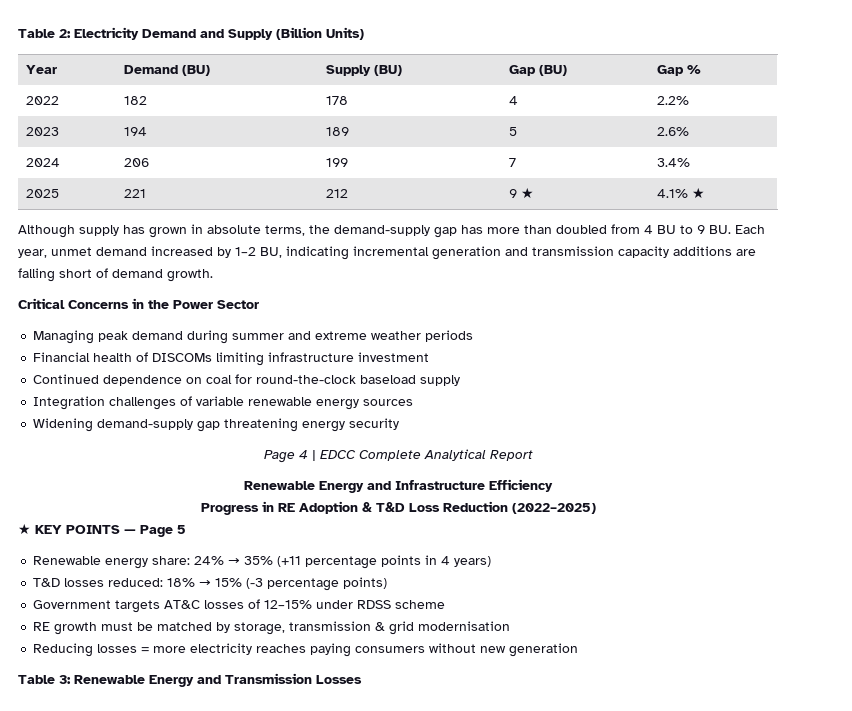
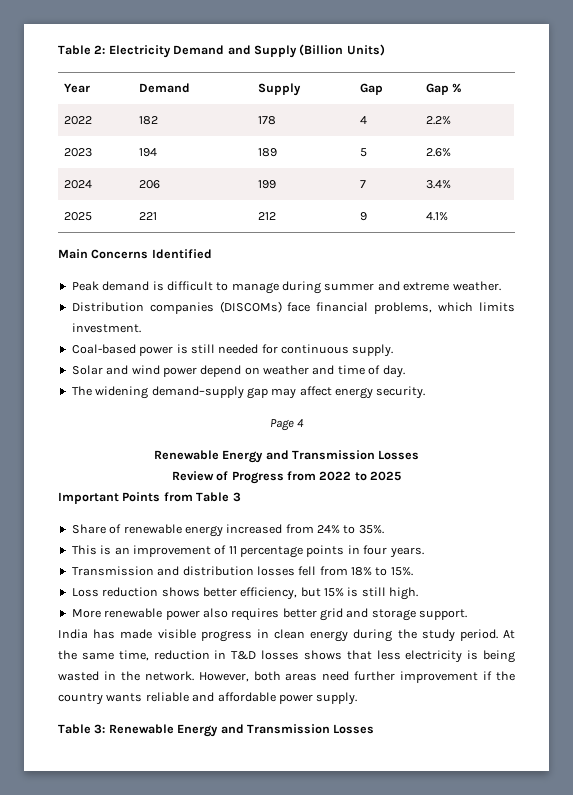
[181,65,210,76] [325,65,402,76] [508,65,567,76] (BU) | Supply (BU) | Gap (BU) -> [257,83,301,96] [359,83,383,95] | Supply | Gap
[520,187,534,199] ★ -> (367, 216) none
[691,187,705,199] [18,224,765,238] [18,246,756,260] [18,268,213,282] [18,298,259,309] [33,330,474,344] [33,352,430,366] [33,374,461,386] [33,396,414,410] [33,418,400,432] [263,449,533,463] [244,479,553,493] [200,501,596,515] [18,523,186,537] [33,555,492,569] [33,577,388,591] [33,599,446,613] [33,621,511,635] [33,643,579,657] ★ // Although supply has grown in absolute terms, the demand-supply gap has more than doubled from 4 BU to 9 BU. Each year, unmet demand increased by 1–2 BU, indicating incremental generation and transmission capacity additions are falling short of demand growth. // Critical Concerns in the Power Sector // Managing peak demand during summer and extreme weather periods // Financial health of DISCOMs limiting infrastructure investment // Continued dependence on coal for round-the-clock baseload supply // Integration challenges of variable renewable energy sources // Widening demand-supply gap threatening energy security // Page 4 | EDCC Complete Analytical Report // Renewable Energy and Infrastructure Efficiency // Progress in RE Adoption & T&D Loss Reduction (2022–2025) // ★ KEY POINTS — Page 5 // Renewable energy share: 24% → 35% (+11 percentage points in 4 years) // T&D losses reduced: 18% → 15% (-3 percentage points) // Government targets AT&C losses of 12–15% under RDSS scheme // RE growth must be matched by storage, transmission & grid modernisation // Reducing losses = more electricity reaches paying consumers without new generation -> [58,249,212,259] [71,281,501,294] [71,301,515,314] [71,323,141,333] [71,344,394,357] [71,365,405,378] [71,386,426,399] [269,419,305,431] [153,450,420,463] [171,471,402,484] [58,492,241,504] [71,524,384,537] [71,545,424,558] [71,566,413,576] [71,587,419,600] [71,608,468,621] [58,629,515,642] [58,650,515,663] [58,671,516,683] [58,692,358,705] // Main Concerns Identified // Peak demand is difficult to manage during summer and extreme weather. // Distribution companies (DISCOMs) face financial problems, which limits investment. // Coal-based power is still needed for continuous supply. // Solar and wind power depend on weather and time of day. // The widening demand–supply gap may affect energy security. // Page 4 // Renewable Energy and Transmission Losses // Review of Progress from 2022 to 2025 // Important Points from Table 3 // Share of renewable energy increased from 24% to 35%. // This is an improvement of 11 percentage points in four years. // Transmission and distribution losses fell from 18% to 15%. // Loss reduction shows better efficiency, but 15% is still high. // More renewable power also requires better grid and storage support. // India has made visible progress in clean energy during the study period. At the same time, reduction in T&D losses shows that less electricity is being wasted in the network. However, both areas need further improvement if the country wants reliable and affordable power supply.

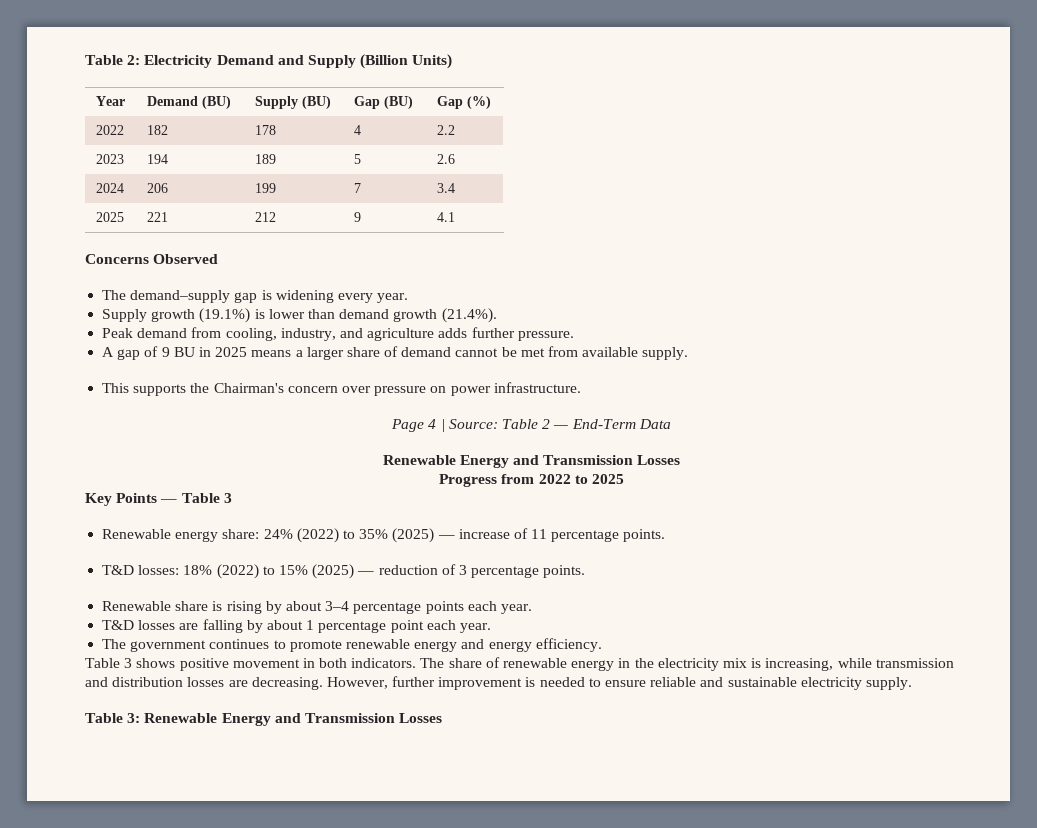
[257,83,301,96] [359,83,383,95] [425,83,463,95] | Supply | Gap | Gap % -> [201,96,231,109] [254,96,331,109] [353,96,413,109] [436,96,491,109] (BU) | Supply (BU) | Gap (BU) | Gap (%)
[425,116,451,125] 2.2% -> [436,125,455,135] 2.2
[425,148,451,157] 2.6% -> [436,154,455,164] 2.6
[425,180,451,189] 3.4% -> [436,183,455,193] 3.4
[425,212,448,221] [58,249,212,259] [71,281,501,294] [71,301,515,314] [71,323,141,333] [71,344,394,357] [71,365,405,378] [71,386,426,399] [269,419,305,431] 4.1% // Main Concerns Identified // Peak demand is difficult to manage during summer and extreme weather. // Distribution companies (DISCOMs) face financial problems, which limits investment. // Coal-based power is still needed for continuous supply. // Solar and wind power depend on weather and time of day. // The widening demand–supply gap may affect energy security. // Page 4 -> [436,212,455,222] [85,254,219,264] [102,290,409,303] [102,308,497,323] [102,327,574,341] [102,346,689,360] [102,382,581,396] [391,419,671,432] 4.1 // Concerns Observed // The demand–supply gap is widening every year. // Supply growth (19.1%) is lower than demand growth (21.4%). // Peak demand from cooling, industry, and agriculture adds further pressure. // A gap of 9 BU in 2025 means a larger share of demand cannot be met from available supply. // This supports the Chairman's concern over pressure on power infrastructure. // Page 4 | Source: Table 2 — End-Term Data
[171,471,229,481] Review of -> (681, 460) none
[58,492,193,504] Important Points from -> [85,493,178,506] Key Points —
[71,524,384,537] [71,545,424,558] [71,566,413,576] [71,587,419,600] [71,608,468,621] [58,629,515,642] [58,650,515,663] [58,671,516,683] [58,692,313,705] Share of renewable energy increased from 24% to 35%. // This is an improvement of 11 percentage points in four years. // Transmission and distribution losses fell from 18% to 15%. // Loss reduction shows better efficiency, but 15% is still high. // More renewable power also requires better grid and storage support. // India has made visible progress in clean energy during the study period. At the same time, reduction in T&D losses shows that less electricity is being wasted in the network. However, both areas need further improvement if the country wants reliable and affordable power -> [102,528,666,543] [102,564,586,579] [102,601,532,614] [102,619,491,633] [102,638,602,652] [85,657,954,671] [85,676,862,690] Renewable energy share: 24% (2022) to 35% (2025) — increase of 11 percentage points. // T&D losses: 18% (2022) to 15% (2025) — reduction of 3 percentage points. // Renewable share is rising by about 3–4 percentage points each year. // T&D losses are falling by about 1 percentage point each year. // The government continues to promote renewable energy and energy efficiency. // Table 3 shows positive movement in both indicators. The share of renewable energy in the electricity mix is increasing, while transmission and distribution losses are decreasing. However, further improvement is needed to ensure reliable and sustainable electricity

